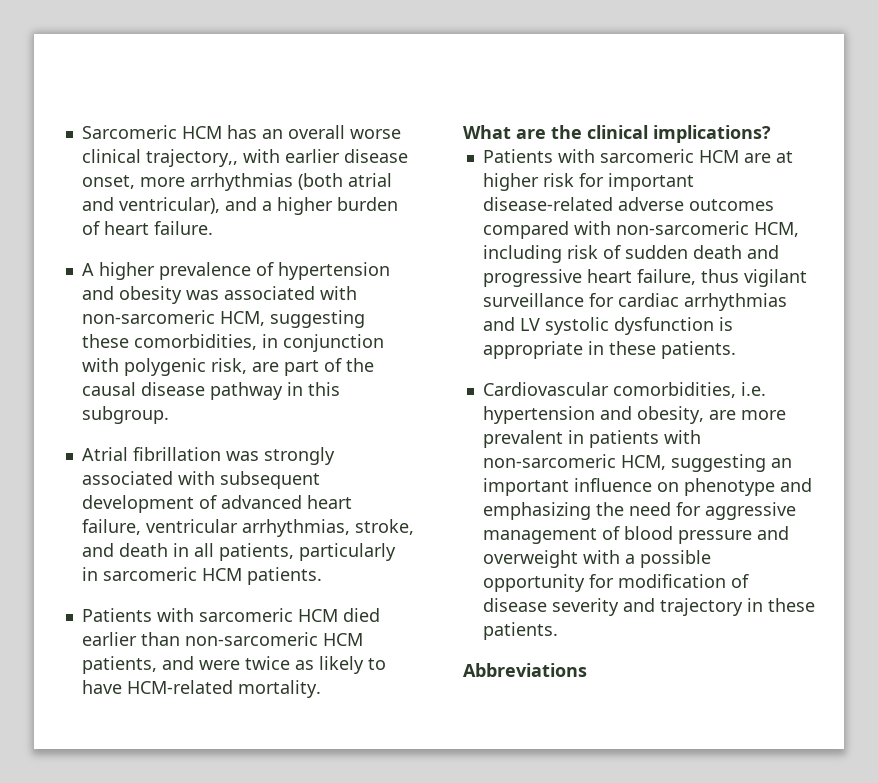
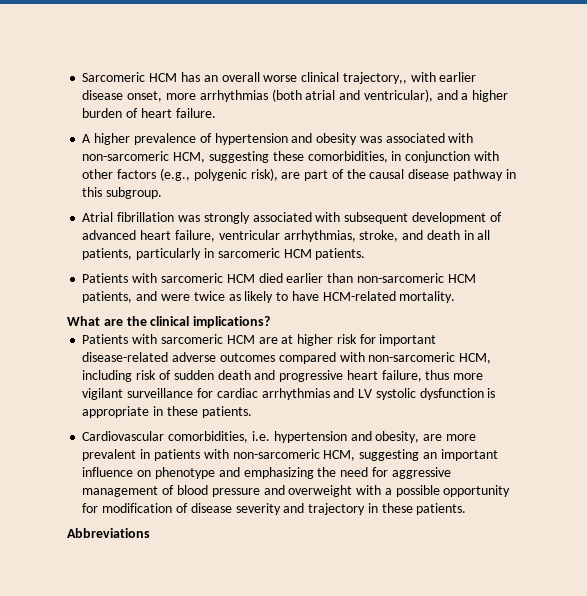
[123,358,247,376] polygenic risk, -> [82,168,278,181] other factors (e.g., polygenic risk),
(739, 276) none -> [453,373,484,380] more

